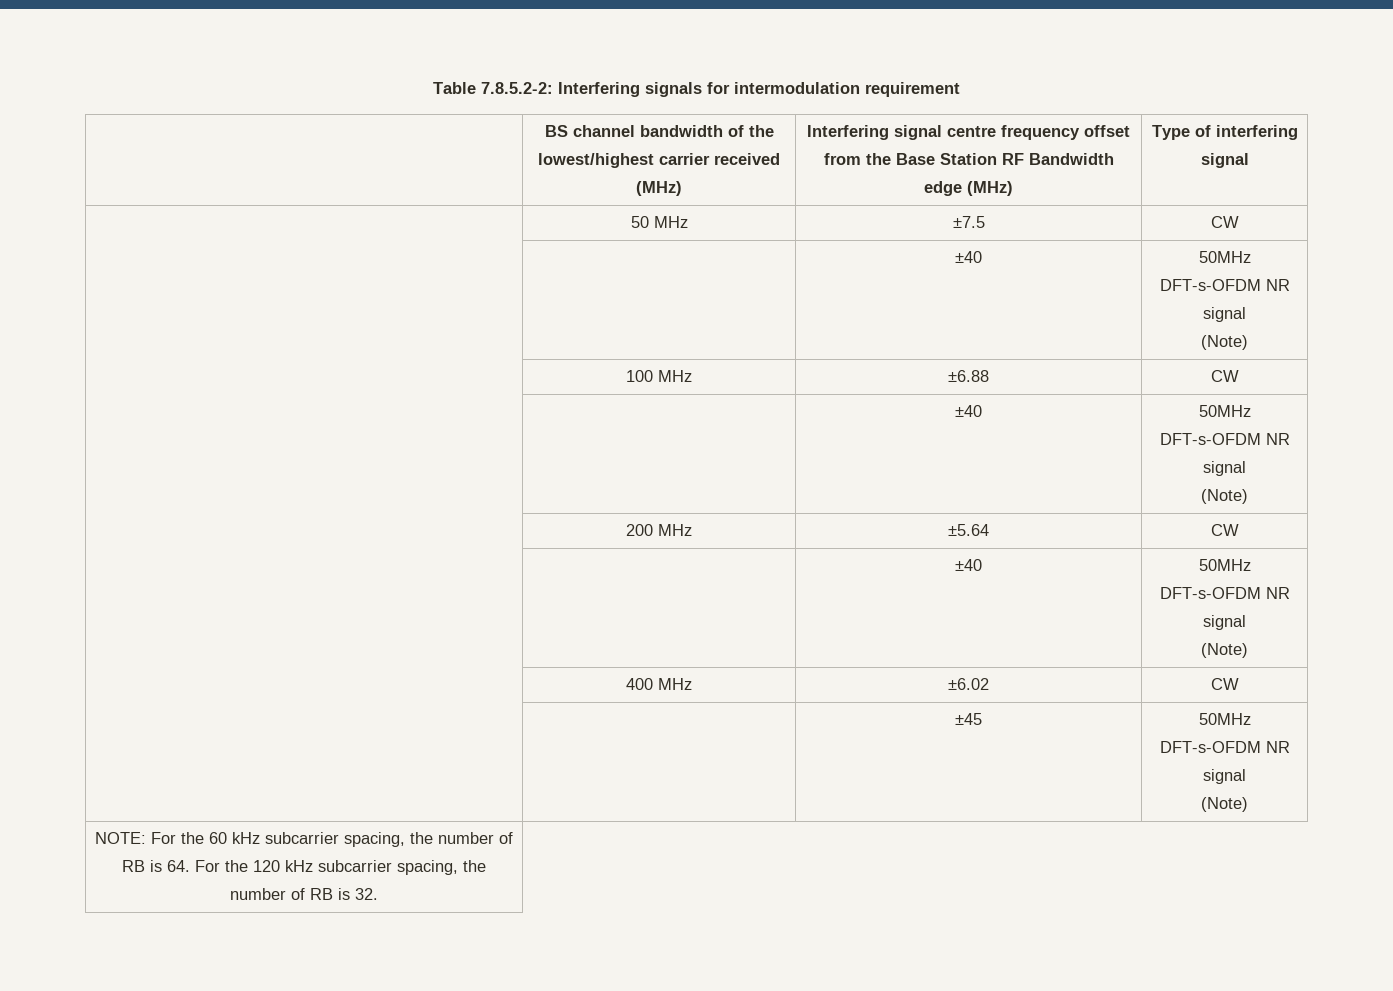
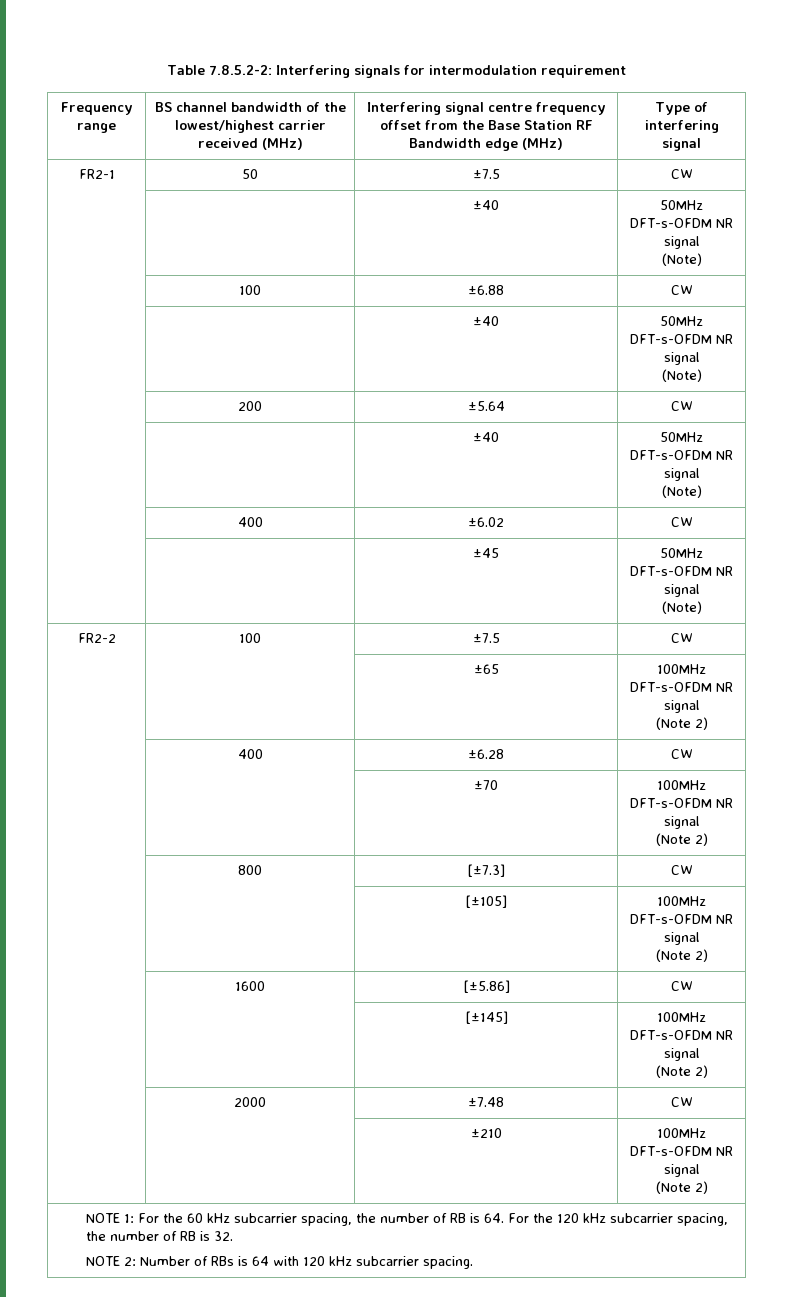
(960, 89) none -> [60,102,133,115] [77,123,116,133] Frequency range
(1249, 160) none -> [78,169,115,179] FR2-1
[653,216,688,228] MHz -> (258, 174) none
[658,370,692,382] MHz -> (261, 290) none
[658,524,692,536] MHz -> (262, 406) none
[658,678,692,690] MHz -> (263, 522) none
[95,832,146,844] NOTE: -> [77,633,116,643] [239,633,261,643] [472,633,500,643] [670,633,693,643] [473,664,499,674] [657,664,706,674] [630,682,733,692] [663,700,700,713] [655,717,708,730] [237,749,263,759] [468,749,504,759] [670,749,693,759] [474,780,498,790] [657,780,706,790] [630,798,733,808] [663,816,700,829] [655,833,708,846] [238,865,262,875] [467,864,505,877] [670,865,693,875] [465,895,507,908] [657,896,706,906] [630,914,733,924] [663,932,700,945] [655,949,708,962] [235,981,265,991] [462,980,510,993] [670,981,693,991] [464,1011,508,1024] [657,1012,706,1022] [630,1030,733,1040] [663,1048,700,1061] [655,1065,708,1078] [234,1097,266,1107] [468,1097,504,1107] [670,1097,693,1107] [470,1128,502,1138] [657,1128,706,1138] [630,1146,733,1156] [663,1164,700,1177] [655,1181,708,1194] [85,1213,134,1223] FR2-2 | 100 | ±7.5 | CW // | | ±65 | 100MHz DFT-s-OFDM NR signal // (Note 2) // | 400 | ±6.28 | CW // | | ±70 | 100MHz DFT-s-OFDM NR signal // (Note 2) // | 800 | [±7.3] | CW // | | [±105] | 100MHz DFT-s-OFDM NR signal // (Note 2) // | 1600 | [±5.86] | CW // | | [±145] | 100MHz DFT-s-OFDM NR signal // (Note 2) // | 2000 | ±7.48 | CW // | | ±210 | 100MHz DFT-s-OFDM NR signal // (Note 2) // NOTE 1:
(378, 894) none -> [85,1256,473,1269] // NOTE 2: Number of RBs is 64 with 120 kHz subcarrier spacing.

